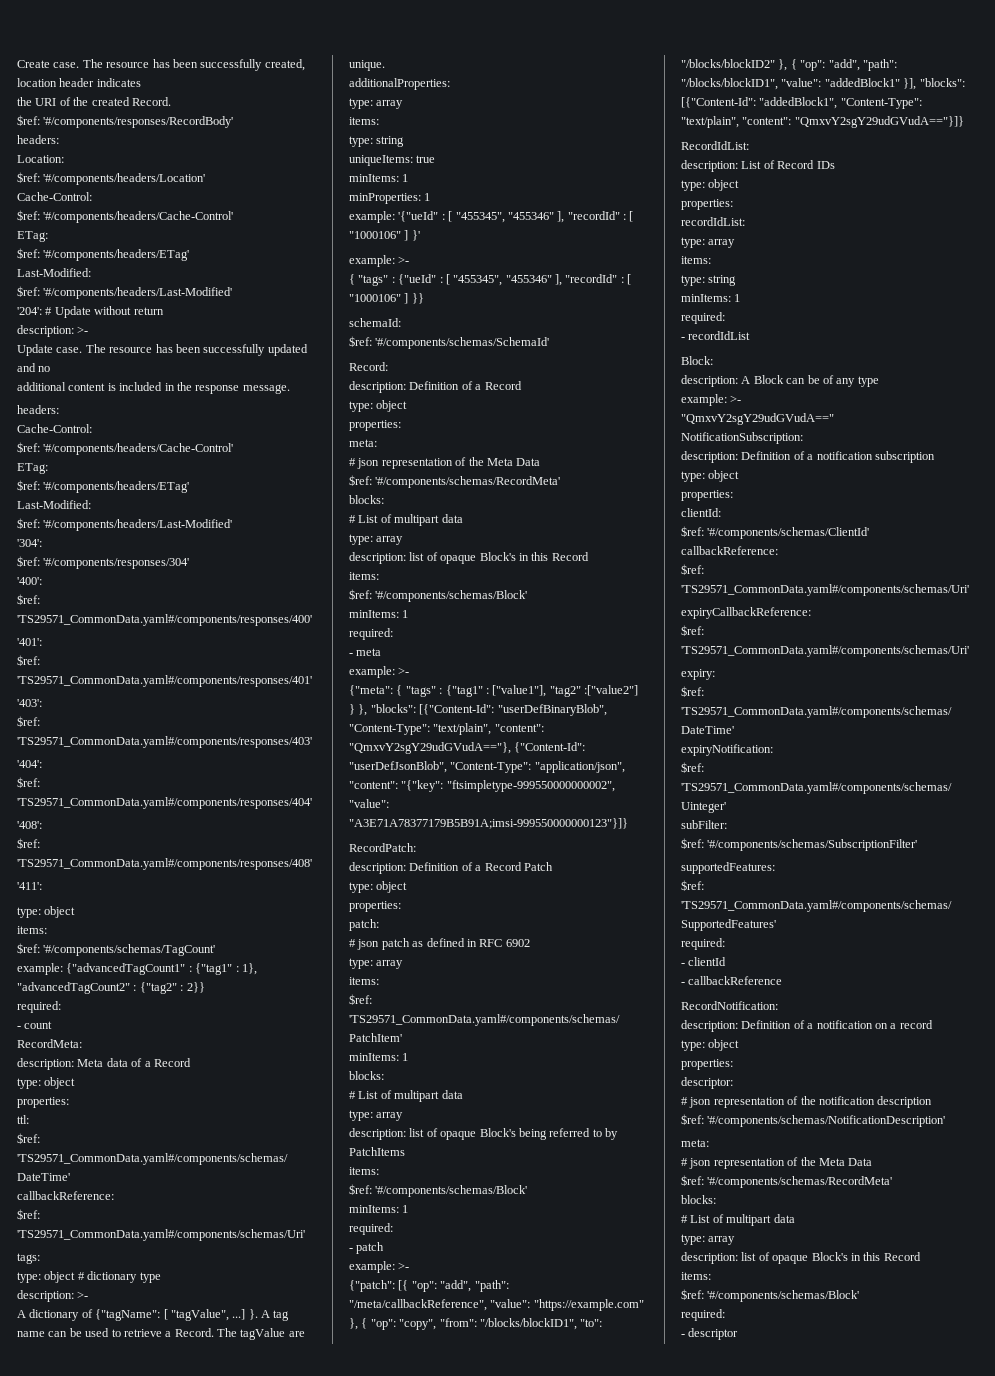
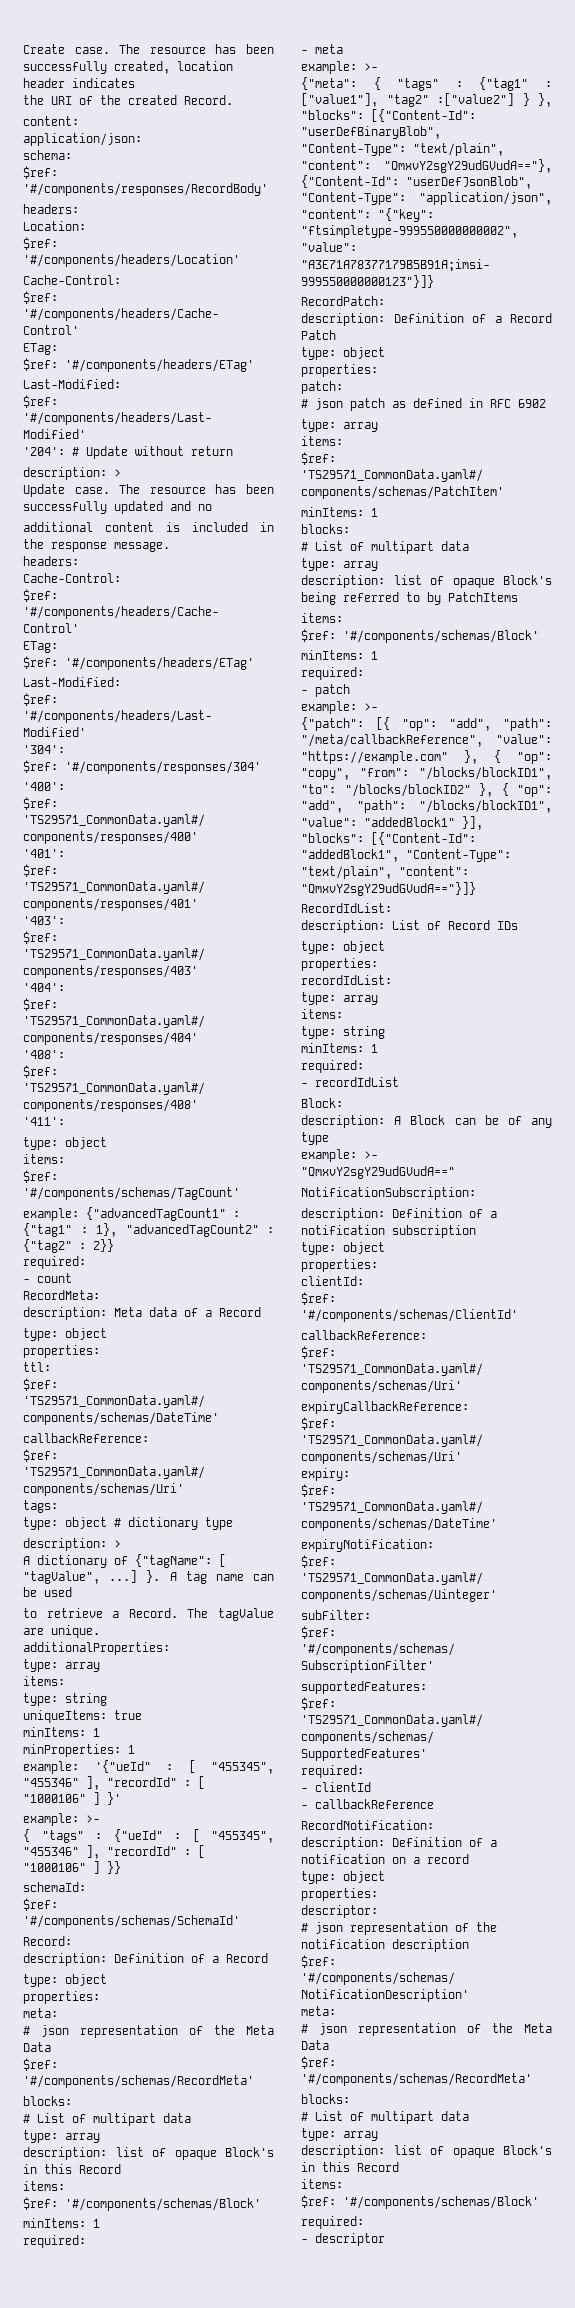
(171, 101) none -> [23,116,79,126] [23,133,142,146] [23,150,72,160] // content: // application/json: // schema:
[77,326,89,334] >- -> [114,469,121,477] >
[77,1291,89,1299] >- -> [114,1540,121,1548] >
(110, 1332) none -> (72, 1592) //

